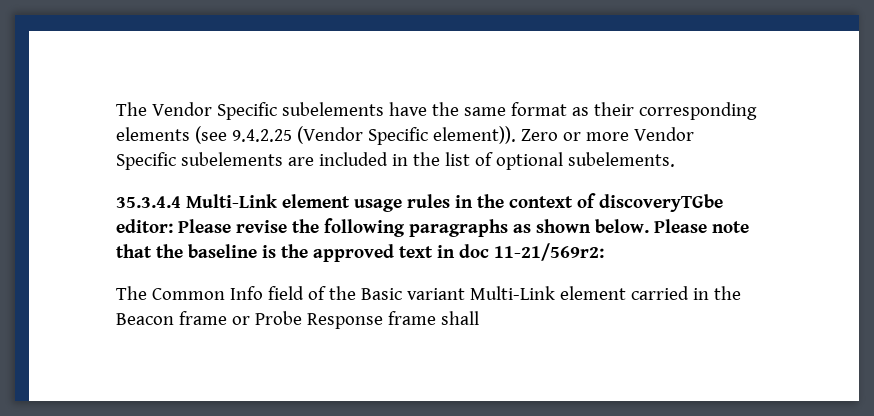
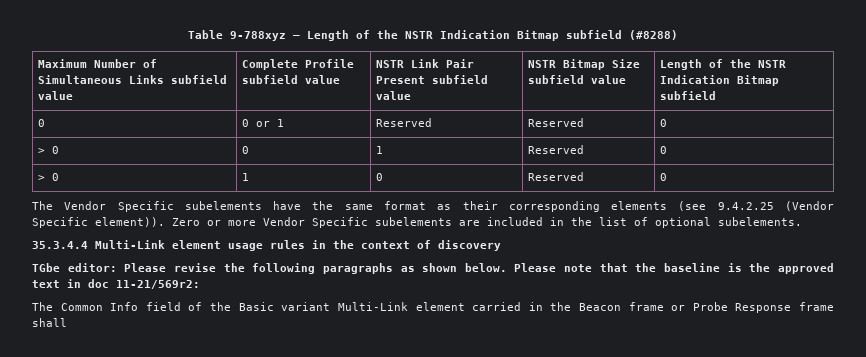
(116, 109) none -> [188,30,678,41] [37,59,157,68] [37,75,227,84] [37,91,73,100] [241,59,354,70] [241,75,340,84] [375,59,474,68] [375,75,488,84] [375,91,411,100] [527,59,640,70] [527,75,626,84] [659,59,786,70] [659,75,779,86] [659,91,716,100] [37,119,45,127] [241,119,284,127] [375,118,432,127] [527,118,584,127] [659,119,667,127] [37,146,59,154] [241,146,249,154] [375,146,383,154] [527,145,584,154] [659,146,667,154] [37,173,59,181] [241,173,249,181] [375,173,383,181] [527,172,584,181] [659,173,667,181] Table 9-788xyz – Length of the NSTR Indication Bitmap subfield (#8288) // Maximum Number of Simultaneous Links subfield value | Complete Profile subfield value | NSTR Link Pair Present subfield value | NSTR Bitmap Size subfield value | Length of the NSTR Indication Bitmap subfield // 0 | 0 or 1 | Reserved | Reserved | 0 // > 0 | 0 | 1 | Reserved | 0 // > 0 | 1 | 0 | Reserved | 0 //
[598,194,723,212] discoveryTGbe -> [438,240,501,251] [32,263,60,272] discovery // TGbe

